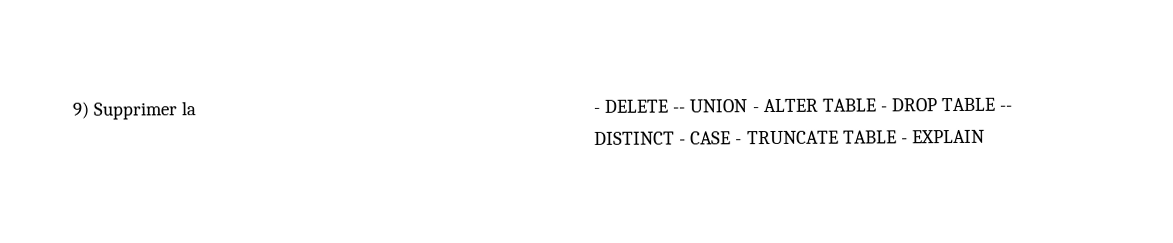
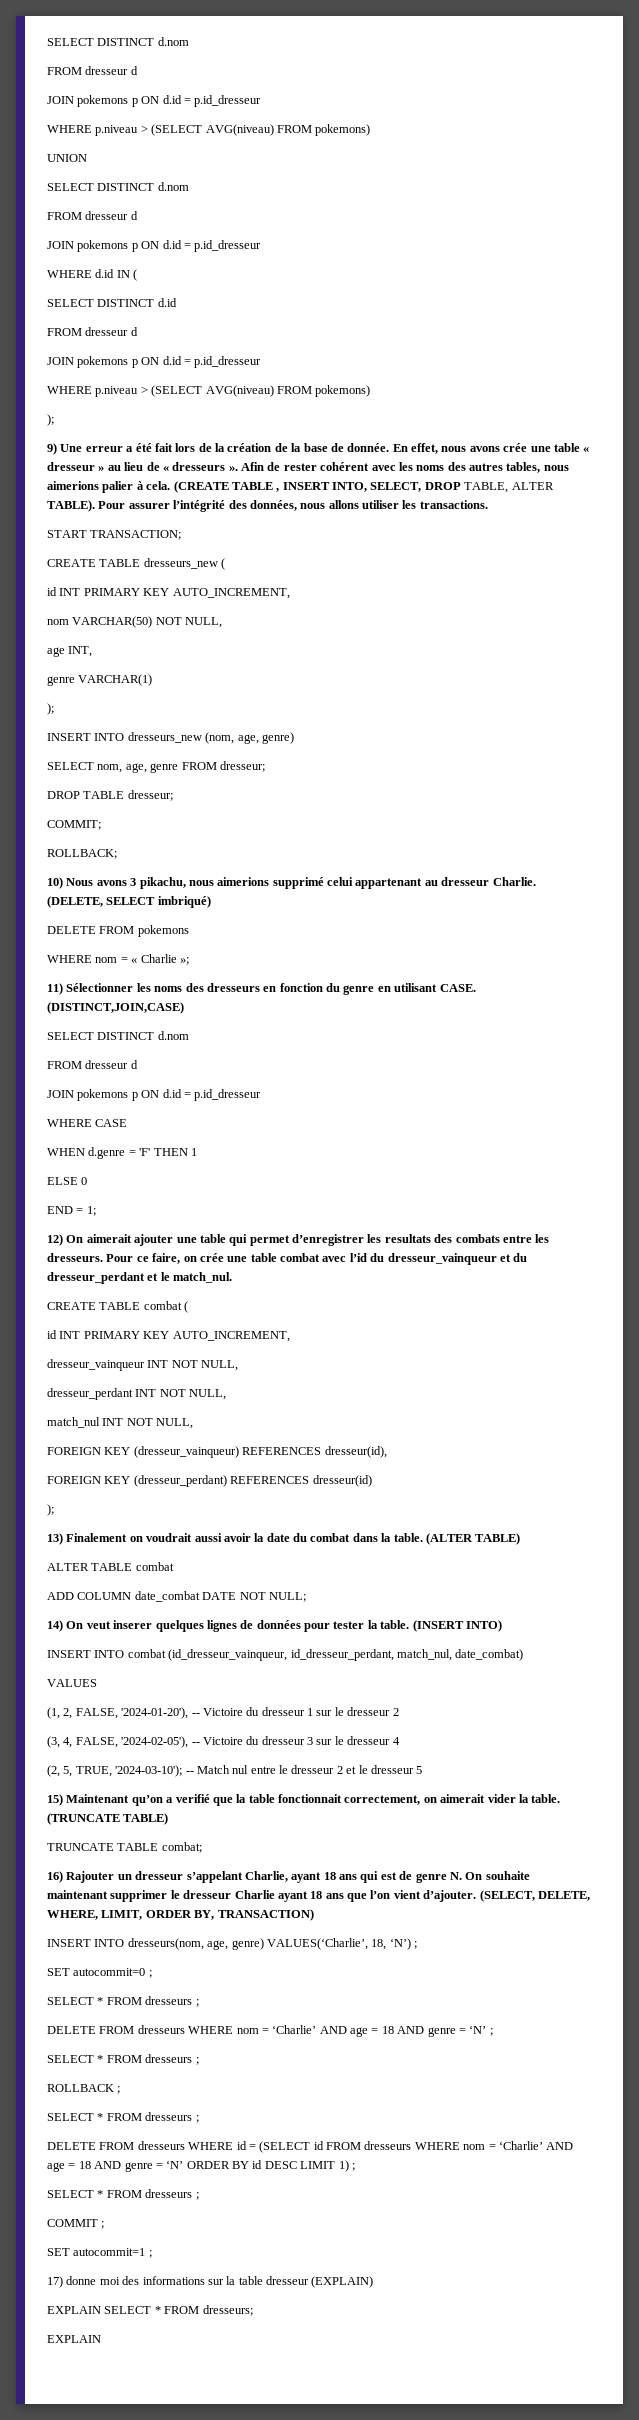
[72,101,197,120] [593,97,1013,113] [594,130,908,145] 9) Supprimer la // - DELETE -- UNION - ALTER TABLE - DROP TABLE -- DISTINCT - CASE - TRUNCATE TABLE - -> [47,37,189,46] [47,66,138,75] [47,95,262,107] [47,124,371,136] [47,154,87,162] [47,182,189,191] [47,211,138,220] [47,240,262,252] [47,269,138,281] [47,298,177,307] [47,327,138,336] [47,356,262,368] [47,385,371,397] [47,414,54,426] [47,443,590,455] [47,462,569,473] [47,481,554,493] [47,500,488,512] [47,530,182,540] [47,558,226,570] [47,587,290,599] [47,616,223,628] [47,646,93,657] [47,674,153,686] [47,703,54,715] [47,732,294,744] [47,761,265,773] [47,790,173,801] [47,820,101,830] [47,849,117,859] [47,877,536,889] [47,896,211,908] [47,925,189,937] [47,954,189,965] [47,983,476,995] [47,1002,184,1014] [47,1031,189,1040] [47,1060,138,1069] [47,1089,262,1101] [47,1119,128,1127] [47,1147,197,1159] [47,1177,88,1185] [47,1206,96,1216] [47,1234,550,1246] [47,1253,528,1265] [47,1272,233,1284] [47,1301,189,1313] [47,1330,290,1342] [47,1359,239,1371] [47,1388,227,1400] [47,1417,194,1429] [47,1446,387,1458] [47,1475,372,1487] [47,1504,54,1516] [47,1533,521,1545] [47,1562,174,1571] [47,1591,306,1602] [47,1620,502,1632] [47,1649,524,1661] [47,1679,97,1687] [47,1707,399,1719] [47,1736,400,1748] [47,1765,423,1777] [47,1794,561,1806] [47,1813,169,1825] [47,1842,202,1853] [47,1871,530,1883] [47,1890,590,1902] [47,1909,314,1921] [47,1938,417,1950] [47,1968,152,1978] [47,1996,199,2007] [47,2025,493,2037] [47,2054,199,2065] [47,2084,121,2094] [47,2112,199,2123] [47,2141,574,2153] [47,2160,355,2172] [47,2189,199,2200] [47,2219,105,2229] [47,2248,152,2258] [47,2276,374,2288] [47,2305,253,2316] SELECT DISTINCT d.nom // FROM dresseur d // JOIN pokemons p ON d.id = p.id_dresseur // WHERE p.niveau > (SELECT AVG(niveau) FROM pokemons) // UNION // SELECT DISTINCT d.nom // FROM dresseur d // JOIN pokemons p ON d.id = p.id_dresseur // WHERE d.id IN ( // SELECT DISTINCT d.id // FROM dresseur d // JOIN pokemons p ON d.id = p.id_dresseur // WHERE p.niveau > (SELECT AVG(niveau) FROM pokemons) // ); // 9) Une erreur a été fait lors de la création de la base de donnée. En effet, nous avons crée une table « dresseur » au lieu de « dresseurs ». Afin de rester cohérent avec les noms des autres tables, nous aimerions palier à cela. (CREATE TABLE , INSERT INTO, SELECT, DROP TABLE, ALTER TABLE). Pour assurer l’intégrité des données, nous allons utiliser les transactions. // START TRANSACTION; // CREATE TABLE dresseurs_new ( // id INT PRIMARY KEY AUTO_INCREMENT, // nom VARCHAR(50) NOT NULL, // age INT, // genre VARCHAR(1) // ); // INSERT INTO dresseurs_new (nom, age, genre) // SELECT nom, age, genre FROM dresseur; // DROP TABLE dresseur; // COMMIT; // ROLLBACK; // 10) Nous avons 3 pikachu, nous aimerions supprimé celui appartenant au dresseur Charlie. (DELETE, SELECT imbriqué) // DELETE FROM pokemons // WHERE nom = « Charlie »; // 11) Sélectionner les noms des dresseurs en fonction du genre en utilisant CASE. (DISTINCT,JOIN,CASE) // SELECT DISTINCT d.nom // FROM dresseur d // JOIN pokemons p ON d.id = p.id_dresseur // WHERE CASE // WHEN d.genre = 'F' THEN 1 // ELSE 0 // END = 1; // 12) On aimerait ajouter une table qui permet d’enregistrer les resultats des combats entre les dresseurs. Pour ce faire, on crée une table combat avec l’id du dresseur_vainqueur et du dresseur_perdant et le match_nul. // CREATE TABLE combat ( // id INT PRIMARY KEY AUTO_INCREMENT, // dresseur_vainqueur INT NOT NULL, // dresseur_perdant INT NOT NULL, // match_nul INT NOT NULL, // FOREIGN KEY (dresseur_vainqueur) REFERENCES dresseur(id), // FOREIGN KEY (dresseur_perdant) REFERENCES dresseur(id) // ); // 13) Finalement on voudrait aussi avoir la date du combat dans la table. (ALTER TABLE) // ALTER TABLE combat // ADD COLUMN date_combat DATE NOT NULL; // 14) On veut inserer quelques lignes de données pour tester la table. (INSERT INTO) // INSERT INTO combat (id_dresseur_vainqueur, id_dresseur_perdant, match_nul, date_combat) // VALUES // (1, 2, FALSE, '2024-01-20'), -- Victoire du dresseur 1 sur le dresseur 2 // (3, 4, FALSE, '2024-02-05'), -- Victoire du dresseur 3 sur le dresseur 4 // (2, 5, TRUE, '2024-03-10'); -- Match nul entre le dresseur 2 et le dresseur 5 // 15) Maintenant qu’on a verifié que la table fonctionnait correctement, on aimerait vider la table. (TRUNCATE TABLE) // TRUNCATE TABLE combat; // 16) Rajouter un dresseur s’appelant Charlie, ayant 18 ans qui est de genre N. On souhaite maintenant supprimer le dresseur Charlie ayant 18 ans que l’on vient d’ajouter. (SELECT, DELETE, WHERE, LIMIT, ORDER BY, TRANSACTION) // INSERT INTO dresseurs(nom, age, genre) VALUES(‘Charlie’, 18, ‘N’) ; // SET autocommit=0 ; // SELECT * FROM dresseurs ; // DELETE FROM dresseurs WHERE nom = ‘Charlie’ AND age = 18 AND genre = ‘N’ ; // SELECT * FROM dresseurs ; // ROLLBACK ; // SELECT * FROM dresseurs ; // DELETE FROM dresseurs WHERE id = (SELECT id FROM dresseurs WHERE nom = ‘Charlie’ AND age = 18 AND genre = ‘N’ ORDER BY id DESC LIMIT 1) ; // SELECT * FROM dresseurs ; // COMMIT ; // SET autocommit=1 ; // 17) donne moi des informations sur la table dresseur (EXPLAIN) // EXPLAIN SELECT * FROM dresseurs; //

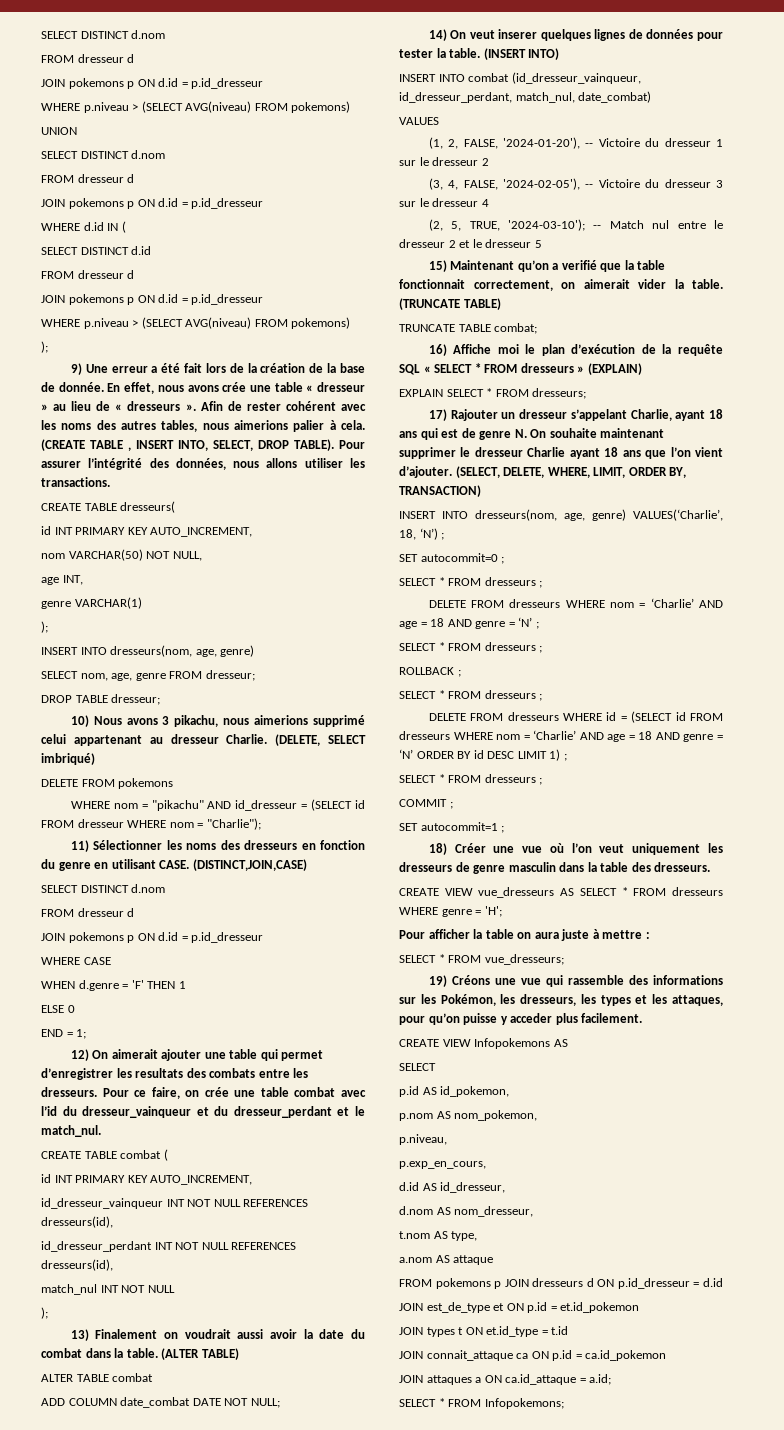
[464,482,554,493] TABLE, ALTER -> (289, 444) none
[47,530,182,540] [47,558,226,570] // START TRANSACTION; // CREATE TABLE dresseurs_new ( -> [41,501,176,513] // CREATE TABLE dresseurs(
[127,732,235,744] dresseurs_new (nom, -> [110,645,193,657] dresseurs(nom,
[47,820,101,830] [47,849,117,859] // COMMIT; // ROLLBACK; -> (161, 699) none
[131,954,189,965] « Charlie »; -> [151,799,365,811] [41,818,261,830] "pikachu" AND id_dresseur = (SELECT id FROM dresseur WHERE nom = "Charlie");
[47,1359,239,1371] [47,1388,227,1400] [47,1417,194,1429] [47,1446,387,1458] [47,1475,372,1487] dresseur_vainqueur INT NOT NULL, // dresseur_perdant INT NOT NULL, // match_nul INT NOT NULL, // FOREIGN KEY (dresseur_vainqueur) REFERENCES dresseur(id), // FOREIGN KEY (dresseur_perdant) REFERENCES dresseur(id) -> [41,1198,309,1209] [41,1216,113,1228] [41,1241,297,1252] [41,1259,113,1271] [41,1284,175,1295] id_dresseur_vainqueur INT NOT NULL REFERENCES dresseurs(id), // id_dresseur_perdant INT NOT NULL REFERENCES dresseurs(id), // match_nul INT NOT NULL
(63, 1877) none -> [453,344,723,356] [399,363,642,375] [399,388,587,399] [428,409,447,421] Affiche moi le plan d’exécution de la requête SQL « SELECT * FROM dresseurs » (EXPLAIN) // EXPLAIN SELECT * FROM dresseurs; // 17)
[47,2276,374,2288] [47,2305,253,2316] [47,2335,101,2343] 17) donne moi des informations sur la table dresseur (EXPLAIN) // EXPLAIN SELECT * FROM dresseurs; // EXPLAIN -> [428,843,723,855] [399,862,711,874] [399,887,723,898] [399,906,502,917] [399,929,650,941] [399,954,564,965] [428,975,723,987] [399,994,723,1006] [399,1013,643,1025] [399,1038,568,1049] [399,1063,436,1071] [399,1086,510,1097] [399,1110,538,1121] [399,1134,447,1145] [399,1161,486,1169] [399,1182,506,1193] [399,1206,534,1217] [399,1231,478,1241] [399,1255,494,1265] [399,1278,723,1289] [399,1302,640,1313] [399,1326,569,1337] [399,1350,667,1361] [399,1374,612,1385] [399,1398,564,1409] 18) Créer une vue où l’on veut uniquement les dresseurs de genre masculin dans la table des dresseurs. // CREATE VIEW vue_dresseurs AS SELECT * FROM dresseurs WHERE genre = 'H'; // Pour afficher la table on aura juste à mettre : // SELECT * FROM vue_dresseurs; // 19) Créons une vue qui rassemble des informations sur les Pokémon, les dresseurs, les types et les attaques, pour qu’on puisse y acceder plus facilement. // CREATE VIEW Infopokemons AS // SELECT // p.id AS id_pokemon, // p.nom AS nom_pokemon, // p.niveau, // p.exp_en_cours, // d.id AS id_dresseur, // d.nom AS nom_dresseur, // t.nom AS type, // a.nom AS attaque // FROM pokemons p JOIN dresseurs d ON p.id_dresseur = d.id // JOIN est_de_type et ON p.id = et.id_pokemon // JOIN types t ON et.id_type = t.id // JOIN connait_attaque ca ON p.id = ca.id_pokemon // JOIN attaques a ON ca.id_attaque = a.id; // SELECT * FROM Infopokemons;

